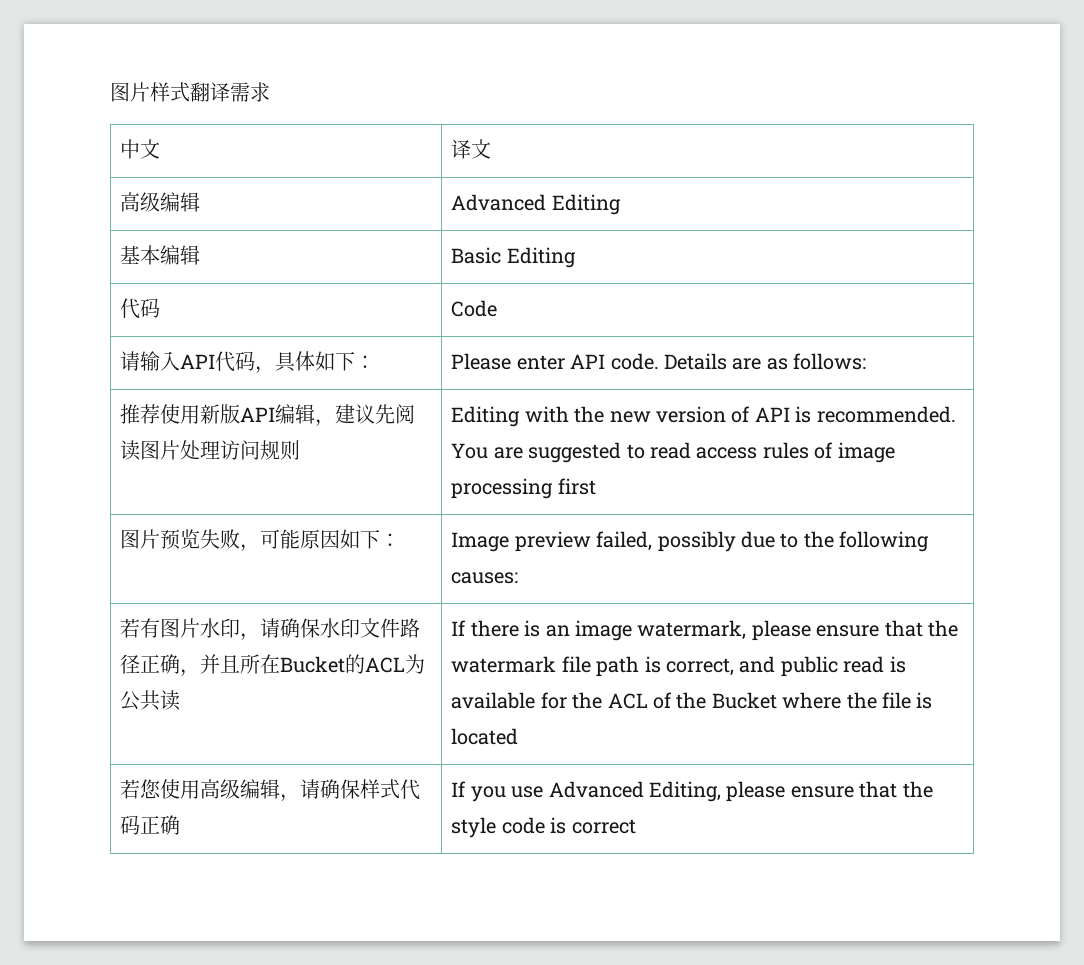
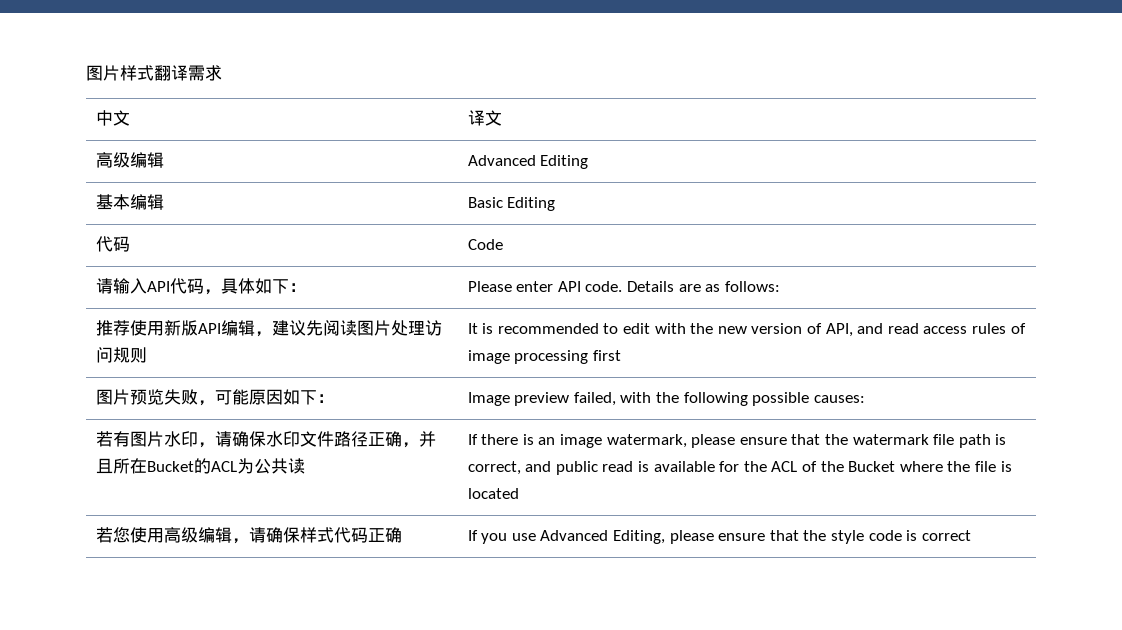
[451,406,521,427] Editing -> [467,323,651,334] It is recommended to edit
[754,406,956,423] [451,442,645,463] API is recommended. You are suggested to -> [825,323,884,337] API, and
[657,531,799,552] possibly due to -> [620,392,652,403] with
(930, 541) none -> [752,392,810,406] possible

